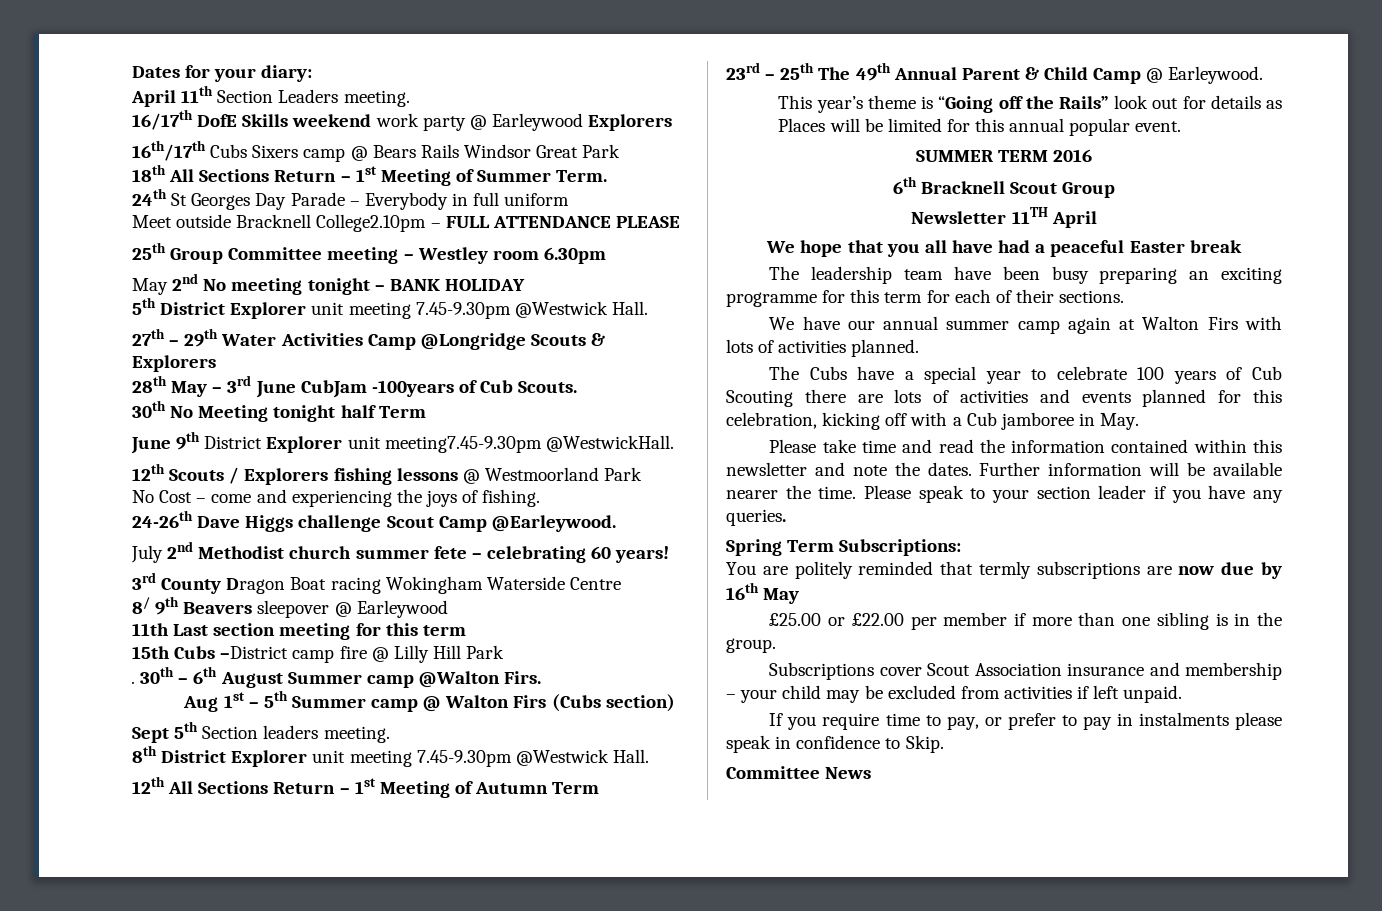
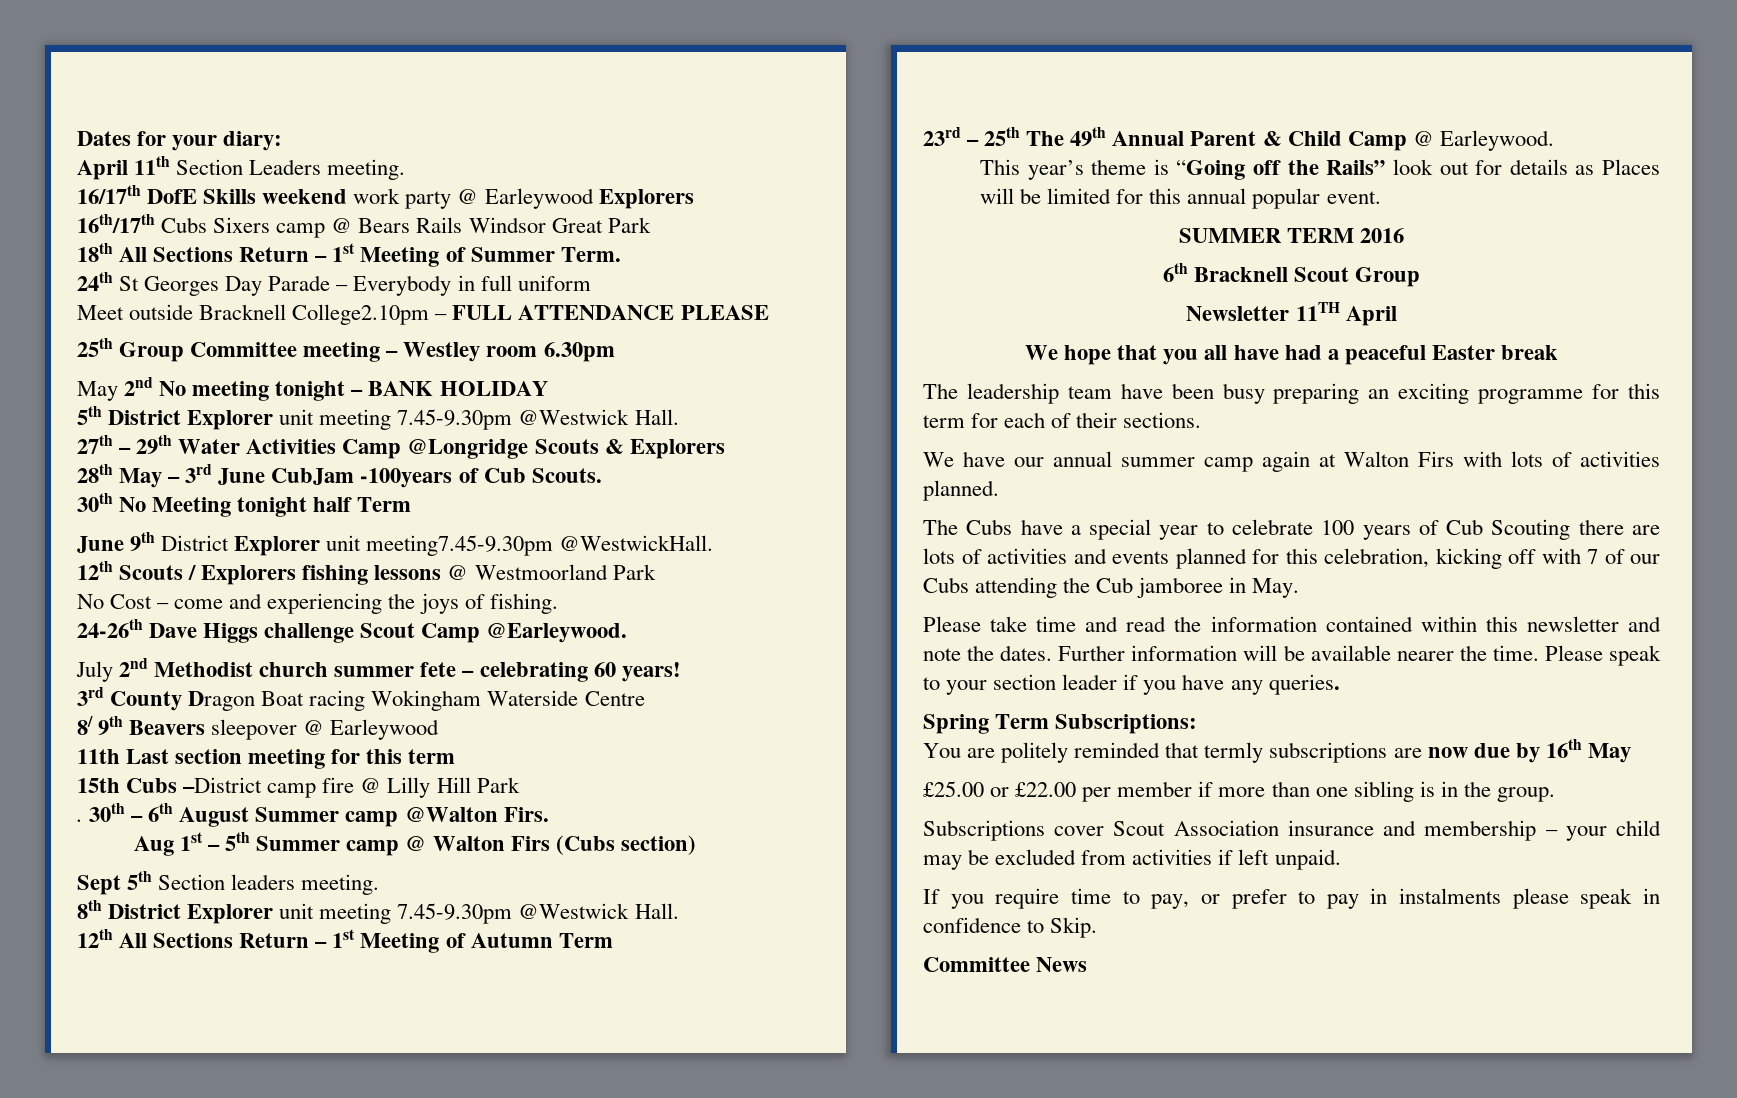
[952,417,962,426] a -> [1587,549,1660,564] [923,577,1091,598] 7 of our Cubs attending the

